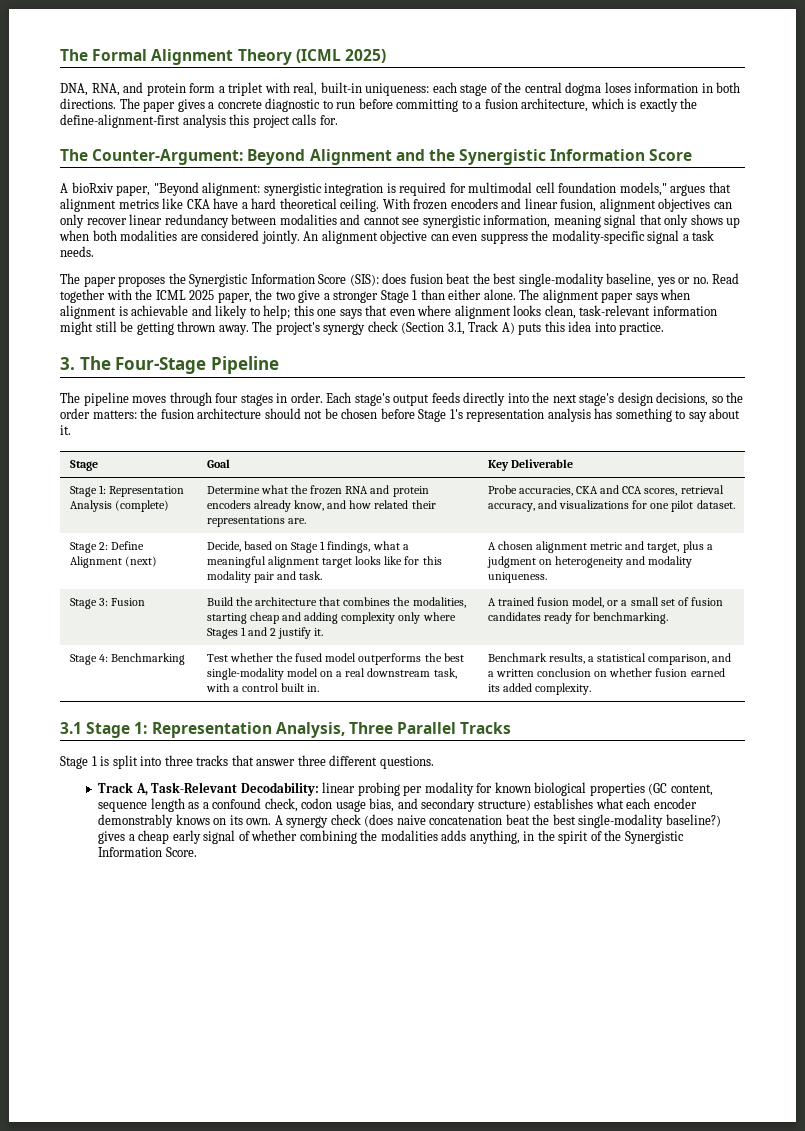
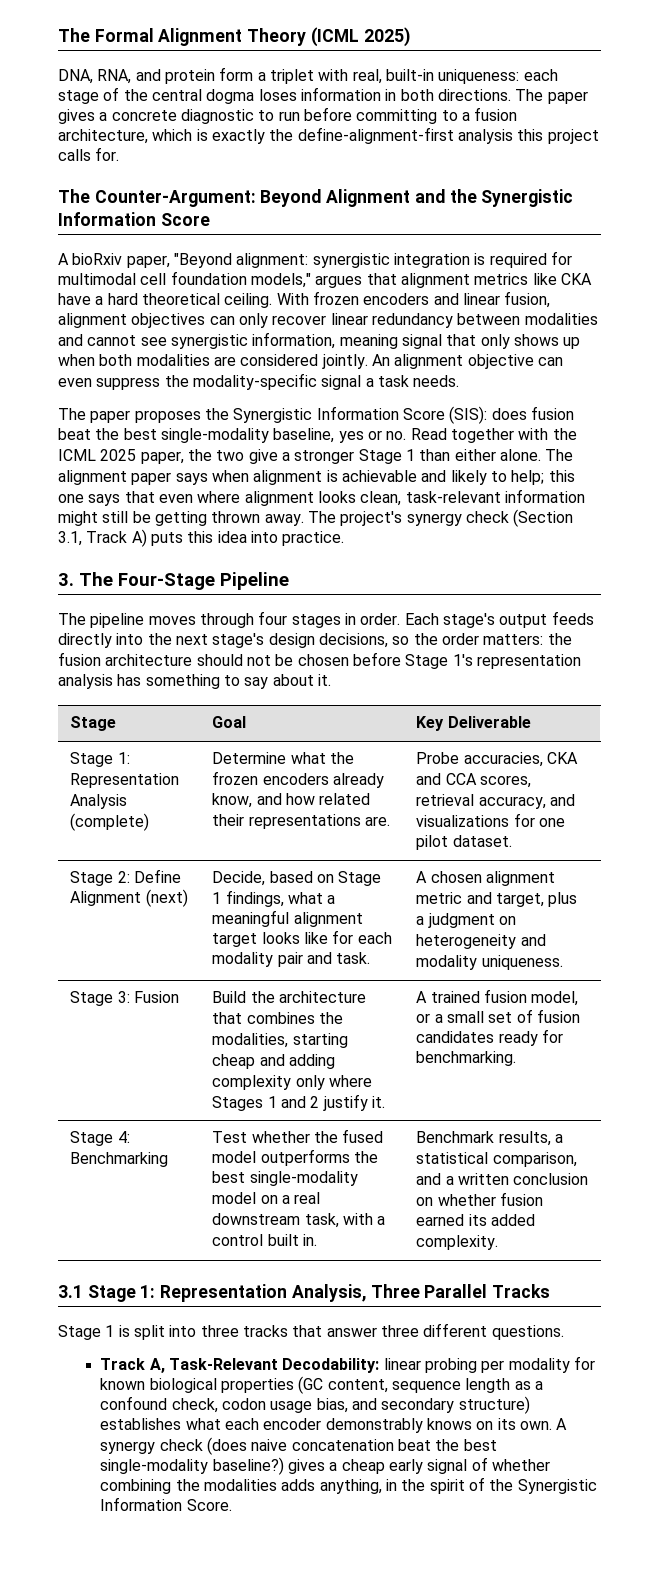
[345,485,429,497] RNA and protein -> (259, 778) none
[422,556,442,565] this -> [357,932,392,944] each

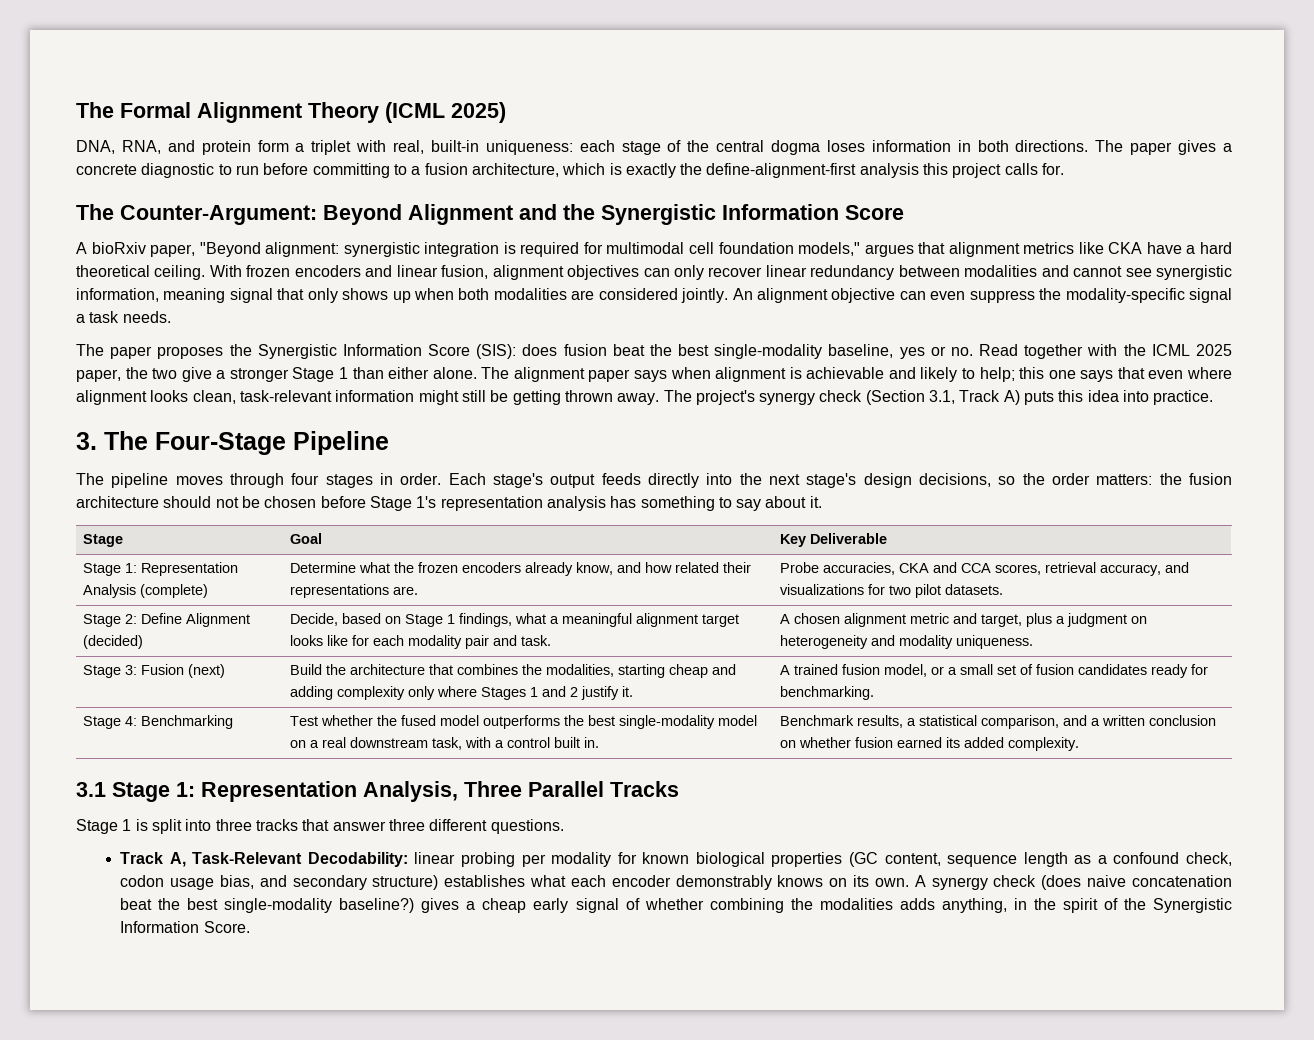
[538,818,565,827] [416,835,512,850] one pilot dataset. -> [888,584,1003,598] two pilot datasets.
[145,889,188,907] (next) -> [82,635,143,649] (decided)
(179, 997) none -> [187,664,225,678] (next)

